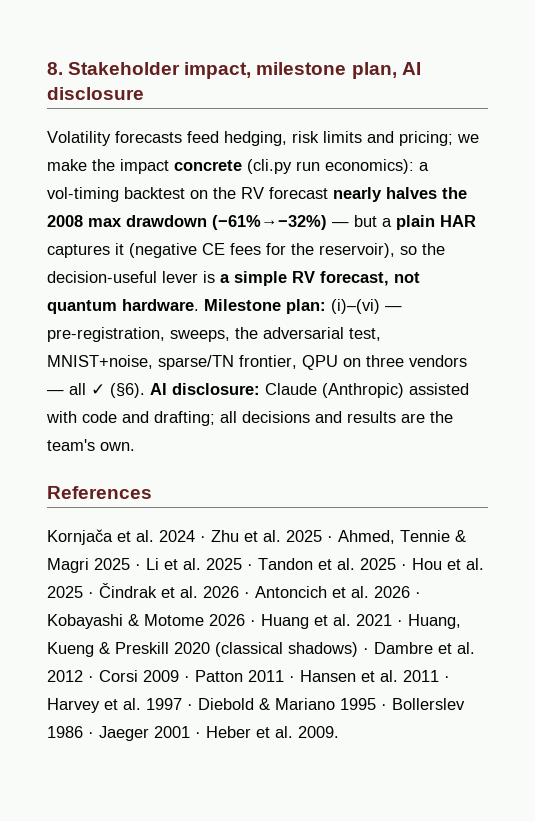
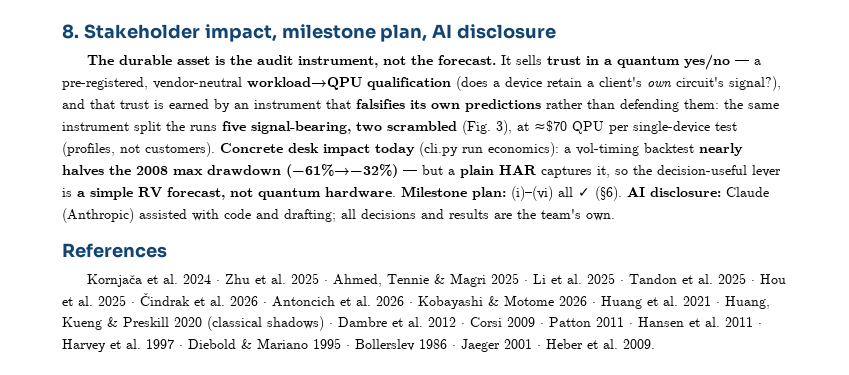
[47,131,479,146] [47,159,242,174] Volatility forecasts feed hedging, risk limits and pricing; we make the impact concrete -> [86,54,761,70] [62,76,781,91] [62,99,779,112] [62,120,737,135] [62,142,415,157] The durable asset is the audit instrument, not the forecast. It sells trust in a quantum yes/no — a pre-registered, vendor-neutral workload→QPU qualification (does a device retain a client's own circuit's signal?), and that trust is earned by an instrument that falsifies its own predictions rather than defending them: the same instrument split the runs five signal-bearing, two scrambled (Fig. 3), at ≈$70 QPU per single-device test (profiles, not customers). Concrete desk impact today
[190,187,328,199] on the RV forecast -> (694, 148) none
[115,243,395,258] it (negative CE fees for the reservoir), -> [597,166,610,178] it,
[385,306,402,311] [47,327,381,342] [47,355,467,370] [47,390,64,395] — pre-registration, sweeps, the adversarial test, MNIST+noise, sparse/TN frontier, QPU on three vendors — -> (553, 193) none

